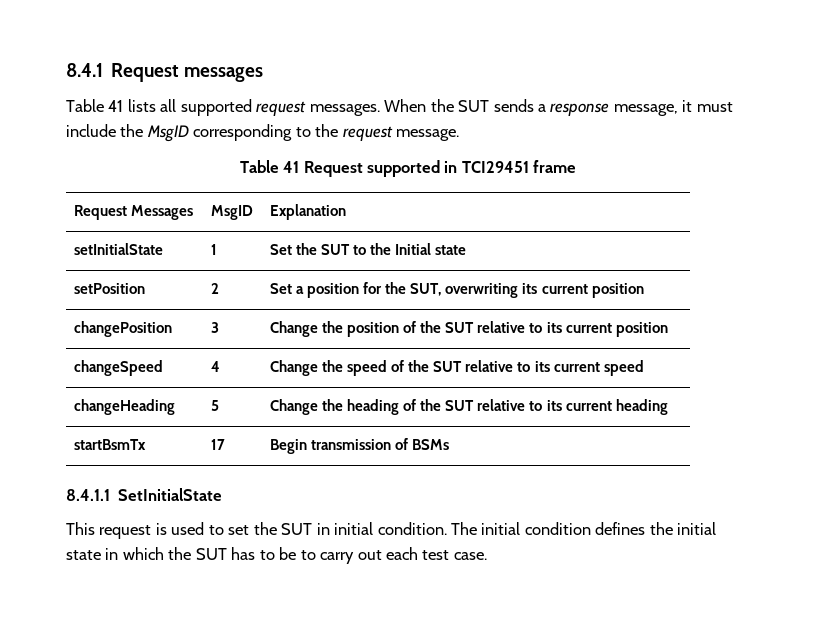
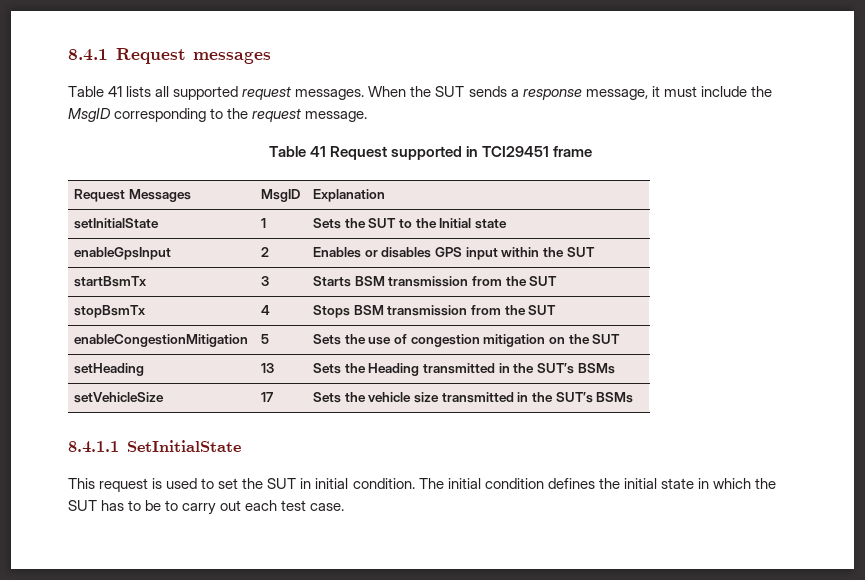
[270,244,293,255] Set -> [313,218,342,229] Sets
[74,283,146,294] setPosition -> [74,247,172,260] enableGpsInput
[270,282,644,298] [74,321,173,337] [211,322,220,333] [270,321,668,337] [74,360,164,376] [211,361,221,372] [270,360,644,376] [74,399,176,415] [211,400,220,411] [270,399,668,415] [74,439,147,450] [211,439,226,450] [270,438,409,454] Set a position for the SUT, overwriting its current position // changePosition | 3 | Change the position of the SUT relative to its current position // changeSpeed | 4 | Change the speed of the SUT relative to its current speed // changeHeading | 5 | Change the heading of the SUT relative to its current heading // startBsmTx | 17 | Begin transmission of -> [313,247,595,260] [74,276,147,287] [261,276,270,286] [313,276,558,287] [74,305,146,318] [261,305,271,315] [313,305,557,318] [74,334,249,347] [261,334,270,344] [313,334,621,347] [74,363,145,376] [261,363,275,373] [313,363,615,376] [74,392,165,403] [261,392,274,402] [313,392,593,403] Enables or disables GPS input within the SUT // startBsmTx | 3 | Starts BSM transmission from the SUT // stopBsmTx | 4 | Stops BSM transmission from the SUT // enableCongestionMitigation | 5 | Sets the use of congestion mitigation on the SUT // setHeading | 13 | Sets the Heading transmitted in the SUT’s BSMs // setVehicleSize | 17 | Sets the vehicle size transmitted in the SUT’s

